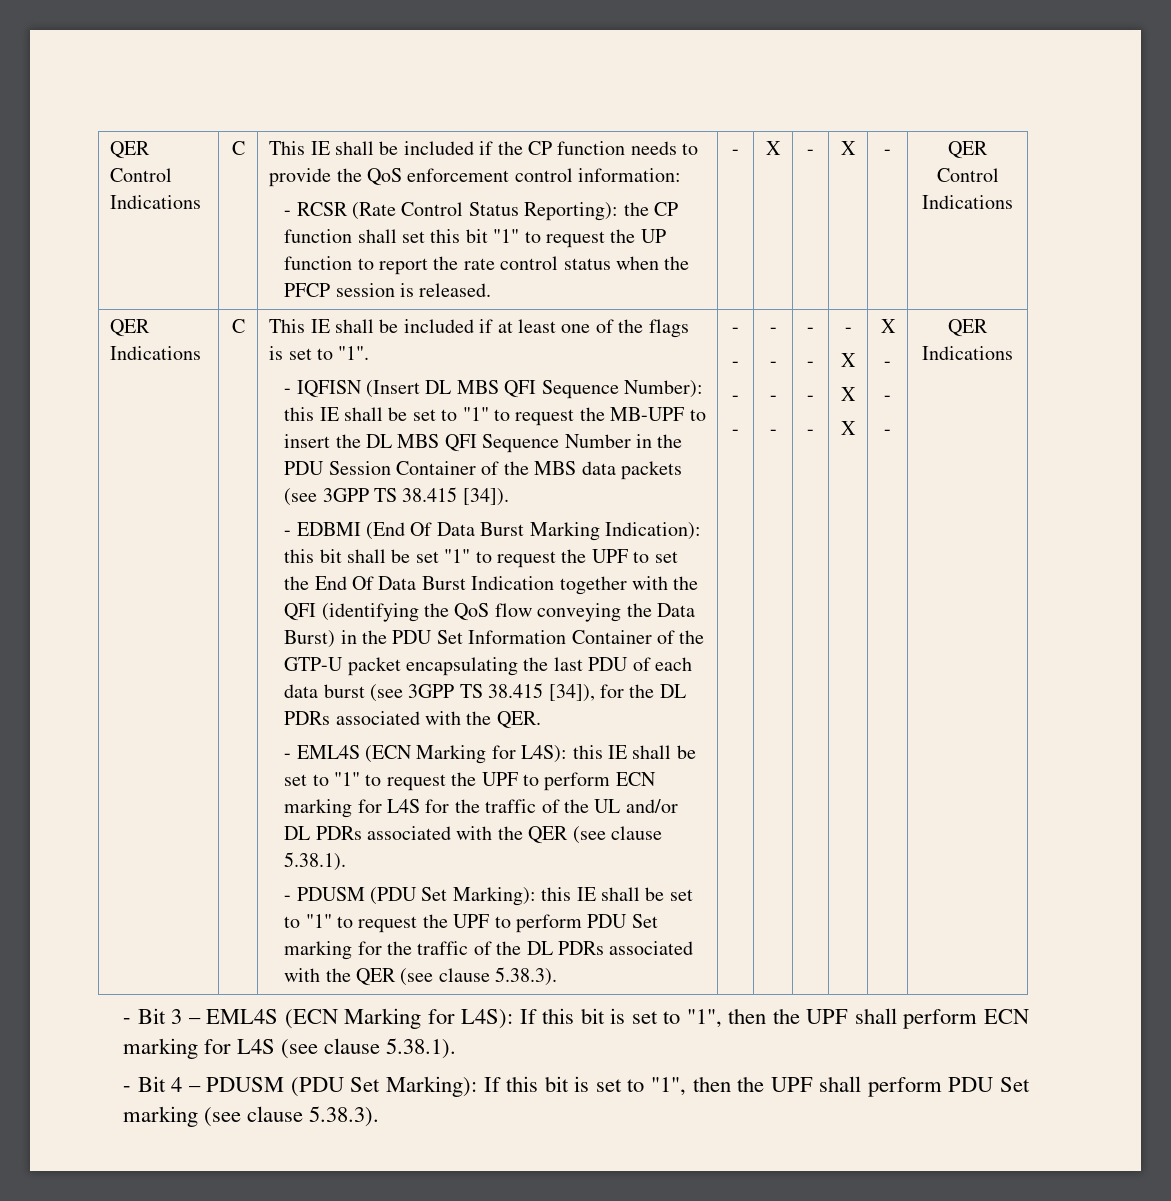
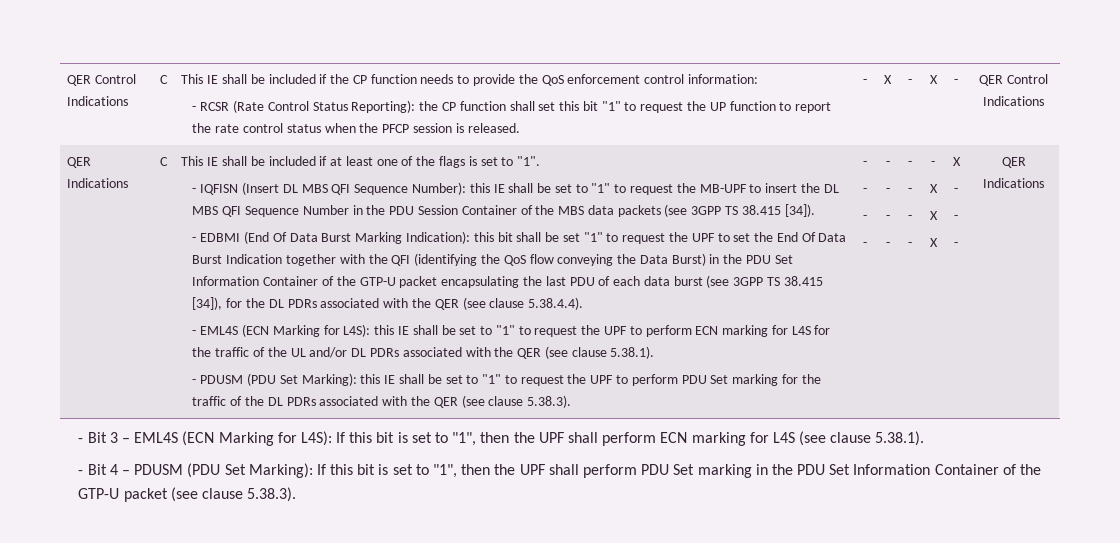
[496,711,541,729] QER. -> [434,297,584,310] QER (see clause 5.38.4.4).
(199, 1116) none -> [755,464,1041,475] [78,488,168,502] in the PDU Set Information Container of the GTP-U packet

